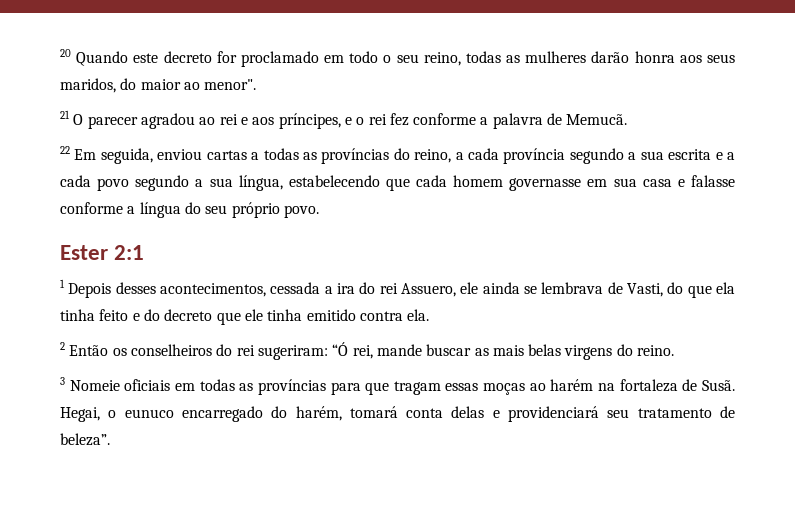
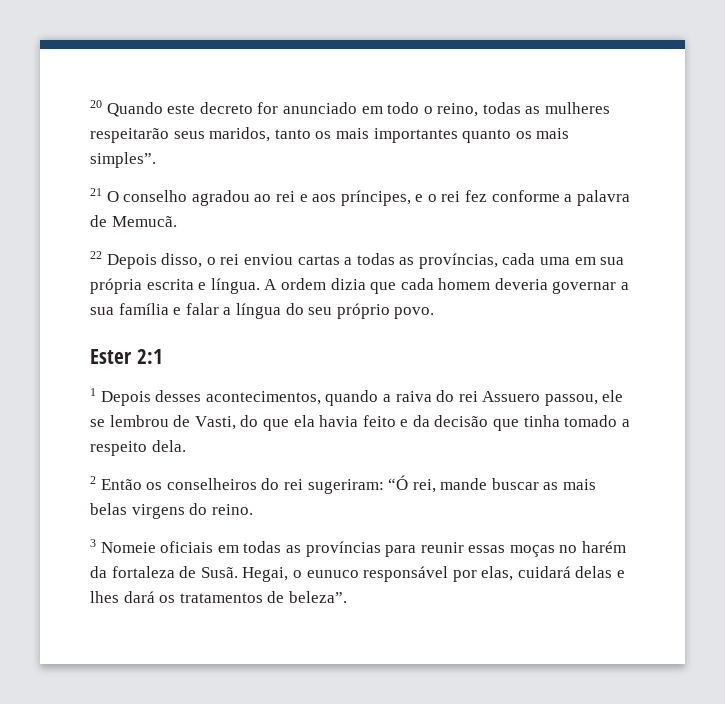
[240,51,319,67] proclamado -> [282,102,357,114] anunciado
[396,54,419,63] seu -> (433, 110) none
[591,51,735,63] [60,78,257,93] darão honra aos seus maridos, do maior ao menor". -> [90,127,570,143] [90,152,156,168] respeitarão seus maridos, tanto os mais importantes quanto os mais simples”.
[87,116,138,129] parecer -> [123,190,188,202] conselho
[74,148,153,164] Em seguida, -> [106,253,240,269] Depois disso, o rei
[321,148,736,164] [60,175,735,191] [60,202,123,214] províncias do reino, a cada província segundo a sua escrita e a cada povo segundo a sua língua, estabelecendo que cada homem governasse em sua casa e falasse conforme -> [418,253,625,269] [90,278,630,294] [90,303,219,315] províncias, cada uma em sua própria escrita e língua. A ordem dizia que cada homem deveria governar a sua família e falar
[270,282,604,297] cessada a ira do rei Assuero, ele ainda se lembrava -> [325,390,624,406] [90,415,169,427] quando a raiva do rei Assuero passou, ele se lembrou
[60,309,95,321] tinha -> [319,415,359,427] havia
[143,309,430,325] do decreto que ele tinha emitido contra ela. -> [412,415,630,431] [90,440,186,456] da decisão que tinha tomado a respeito dela.
[365,379,616,395] que tragam essas moças ao harém na -> [420,541,627,557] [90,566,107,578] reunir essas moças no harém da
[181,406,712,422] encarregado do harém, tomará conta delas e providenciará seu tratamento -> [363,566,626,582] [90,591,263,603] responsável por elas, cuidará delas e lhes dará os tratamentos

